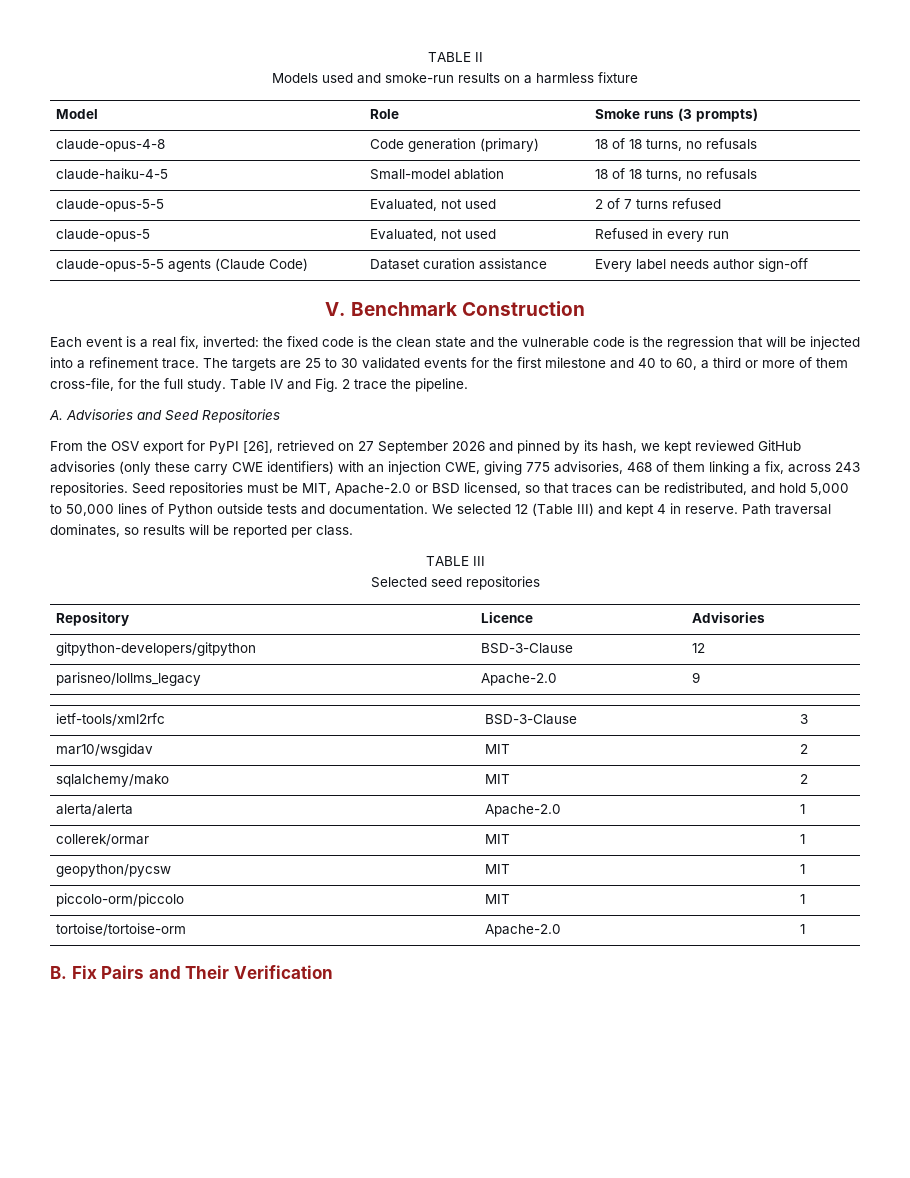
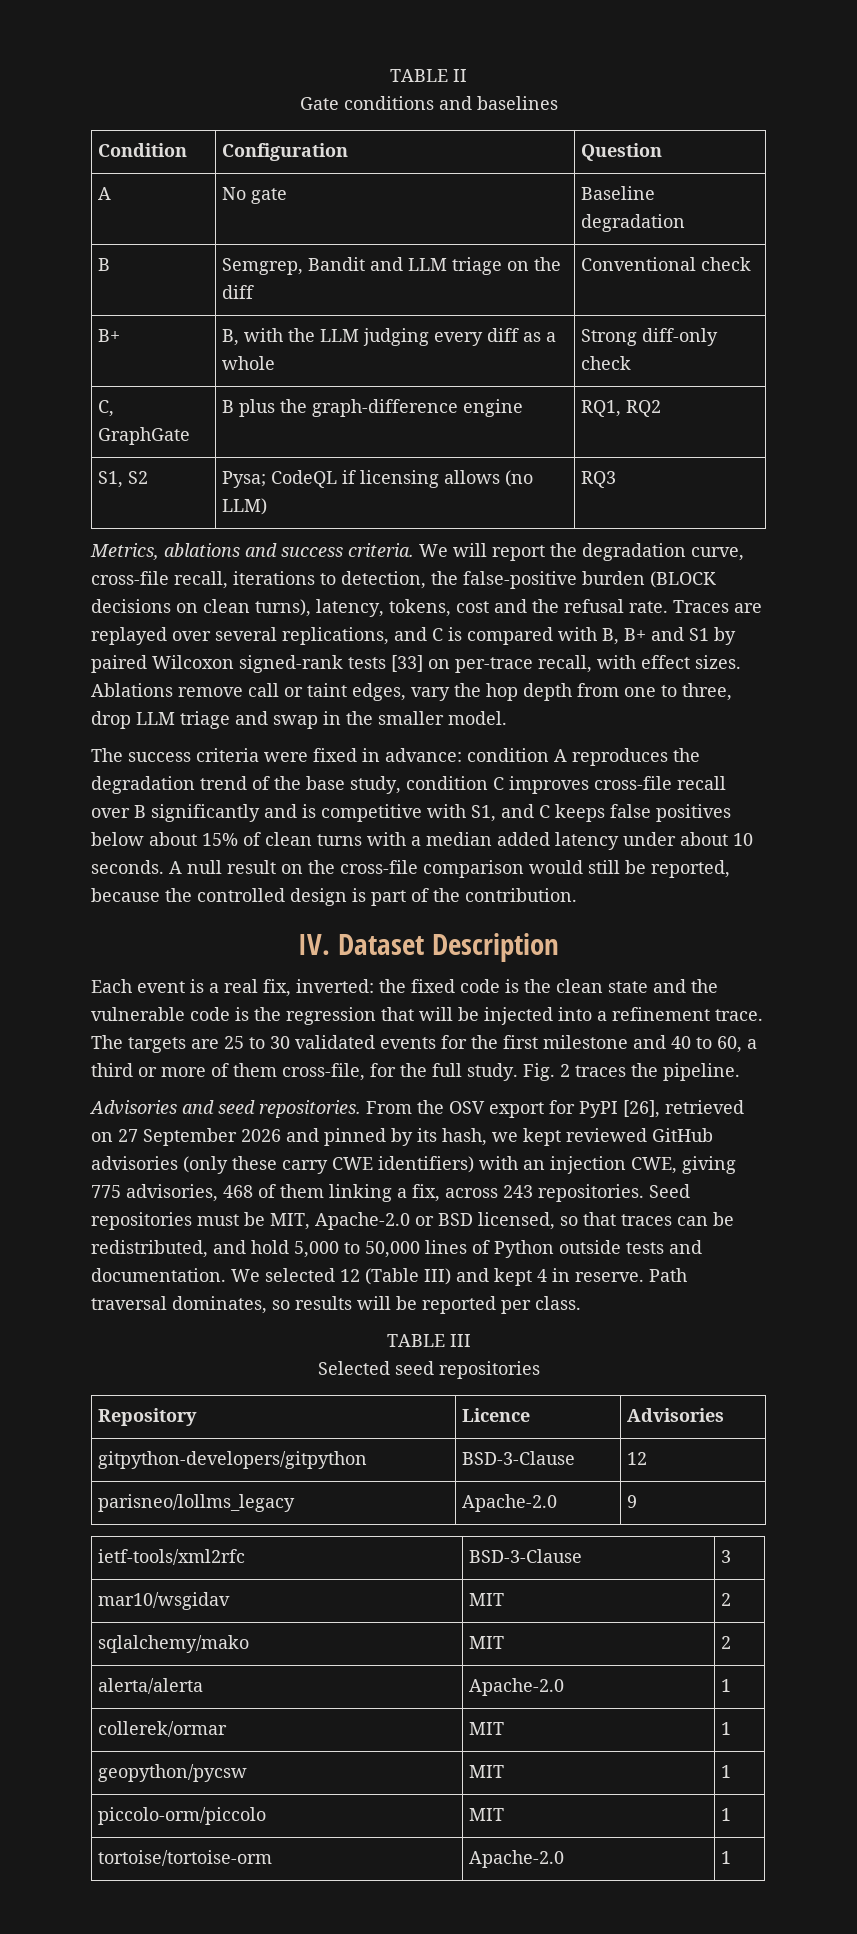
[272,72,638,84] [56,109,99,119] [370,109,400,119] [595,108,759,122] [56,139,166,152] [370,138,540,152] [595,138,758,151] [56,168,169,180] [370,168,505,180] [595,168,758,181] [56,199,165,212] [370,199,497,211] [595,198,722,209] [56,229,151,242] [370,229,497,241] [595,228,730,242] [56,258,309,272] [370,258,548,270] [595,258,809,272] [325,301,585,316] Models used and smoke-run results on a harmless fixture // Model | Role | Smoke runs (3 prompts) // claude-opus-4-8 | Code generation (primary) | 18 of 18 turns, no refusals // claude-haiku-4-5 | Small-model ablation | 18 of 18 turns, no refusals // claude-opus-5-5 | Evaluated, not used | 2 of 7 turns refused // claude-opus-5 | Evaluated, not used | Refused in every run // claude-opus-5-5 agents (Claude Code) | Dataset curation assistance | Every label needs author sign-off // V. Benchmark Construction -> [299,96,558,110] [98,143,188,157] [222,143,349,161] [581,143,663,161] [98,187,112,200] [222,187,288,204] [581,186,656,200] [581,214,686,232] [98,258,111,271] [222,257,562,275] [222,285,255,299] [581,257,752,271] [98,329,121,342] [222,328,557,346] [222,356,276,370] [581,328,719,346] [581,356,632,370] [98,400,115,417] [98,427,191,445] [222,399,524,417] [581,400,662,417] [98,471,149,488] [222,470,534,488] [222,498,268,515] [581,471,617,488] [90,543,744,561] [91,571,716,589] [91,599,762,617] [91,627,736,645] [91,655,741,673] [91,683,732,701] [91,711,507,729] [91,748,700,766] [91,776,726,794] [91,804,731,822] [91,832,753,850] [91,860,730,878] [91,888,577,906] [298,933,559,962] Gate conditions and baselines // Condition | Configuration | Question // A | No gate | Baseline degradation // B | Semgrep, Bandit and LLM triage on the diff | Conventional check // B+ | B, with the LLM judging every diff as a whole | Strong diff-only check // C, GraphGate | B plus the graph-difference engine | RQ1, RQ2 // S1, S2 | Pysa; CodeQL if licensing allows (no LLM) | RQ3 // Metrics, ablations and success criteria. We will report the degradation curve, cross-file recall, iterations to detection, the false-positive burden (BLOCK decisions on clean turns), latency, tokens, cost and the refusal rate. Traces are replayed over several replications, and C is compared with B, B+ and S1 by paired Wilcoxon signed-rank tests [33] on per-trace recall, with effect sizes. Ablations remove call or taint edges, vary the hop depth from one to three, drop LLM triage and swap in the smaller model. // The success criteria were fixed in advance: condition A reproduces the degradation trend of the base study, condition C improves cross-file recall over B significantly and is competitive with S1, and C keeps false positives below about 15% of clean turns with a median added latency under about 10 seconds. A null result on the cross-file comparison would still be reported, because the controlled design is part of the contribution. // IV. Dataset Description
[230,379,311,390] Table IV and -> (518, 1072) none
[354,379,387,390] trace -> [575,1065,626,1077] traces
[49,410,63,420] A. -> (740, 1072) none
[165,409,280,423] Seed Repositories // -> [218,1100,361,1118] seed repositories.
[50,965,333,979] // B. Fix Pairs and Their Verification -> (732, 1857) none

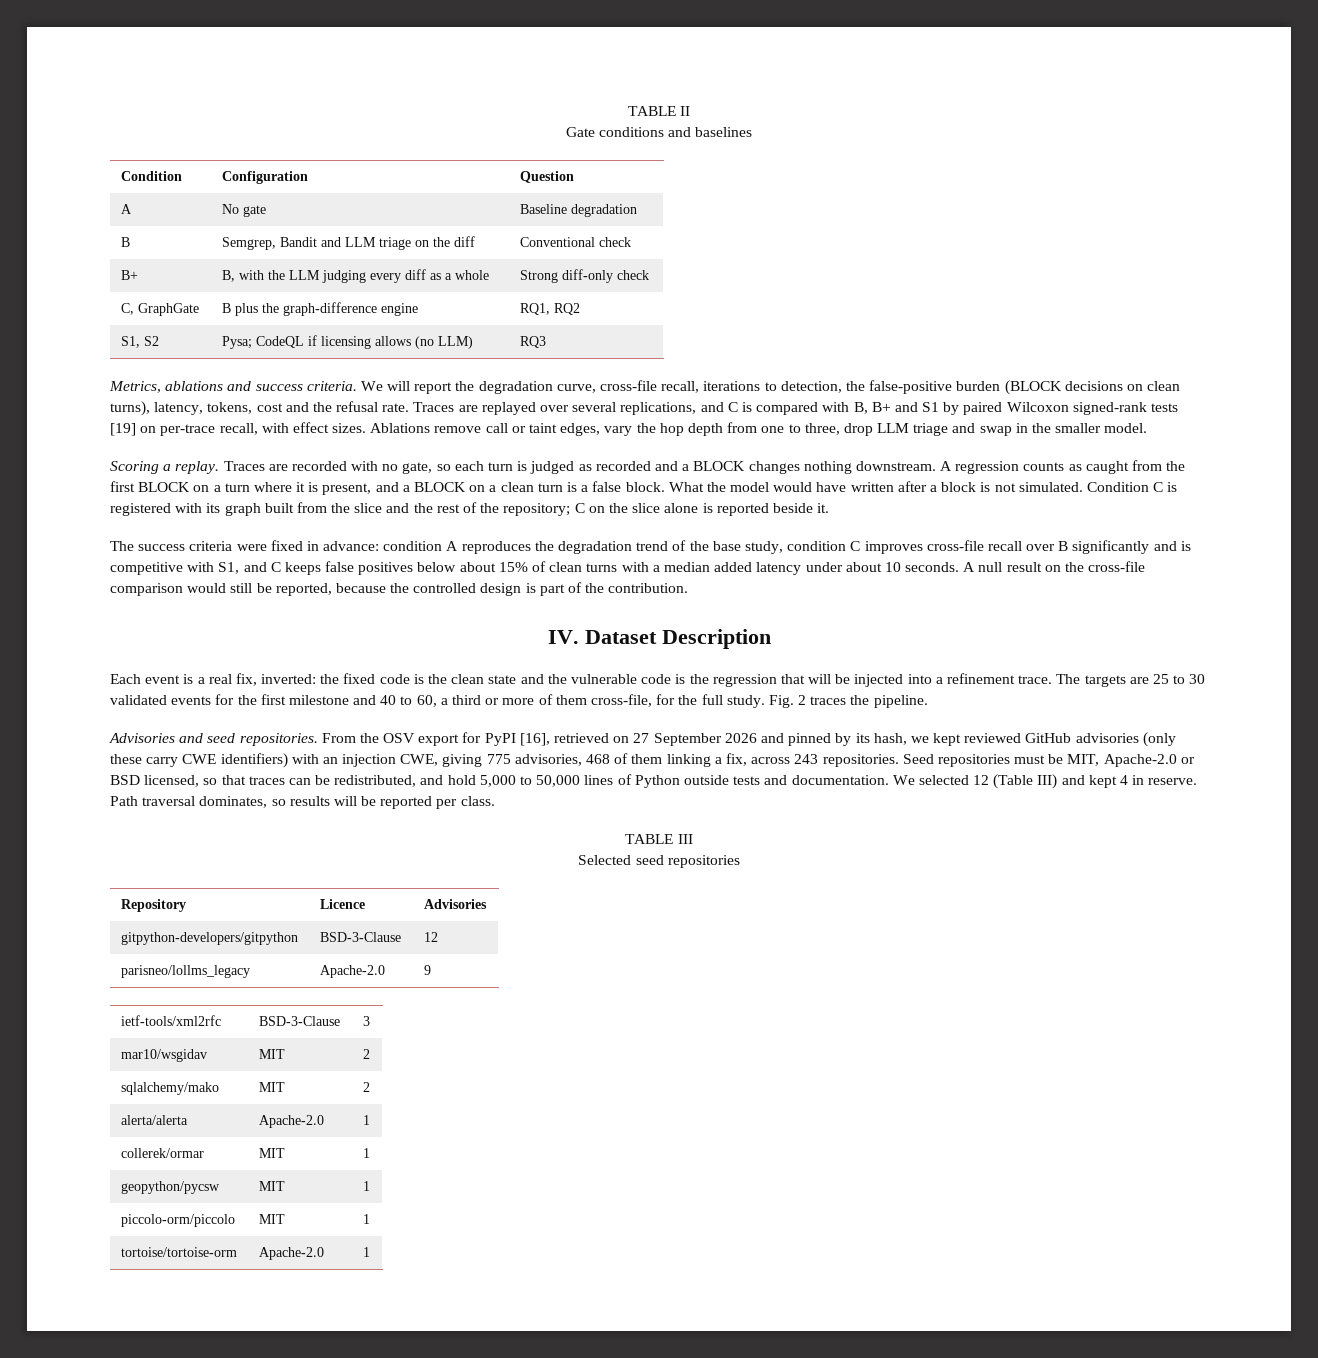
[391,655,423,672] [33] -> [110,423,136,436] [19]
(507, 718) none -> [110,460,1186,474] [110,481,1178,495] [110,502,830,516] // Scoring a replay. Traces are recorded with no gate, so each turn is judged as recorded and a BLOCK changes nothing downstream. A regression counts as caught from the first BLOCK on a turn where it is present, and a BLOCK on a clean turn is a false block. What the model would have written after a block is not simulated. Condition C is registered with its graph built from the slice and the rest of the repository; C on the slice alone is reported beside it.
[623,1100,660,1118] [26], -> [519,733,550,746] [16],

